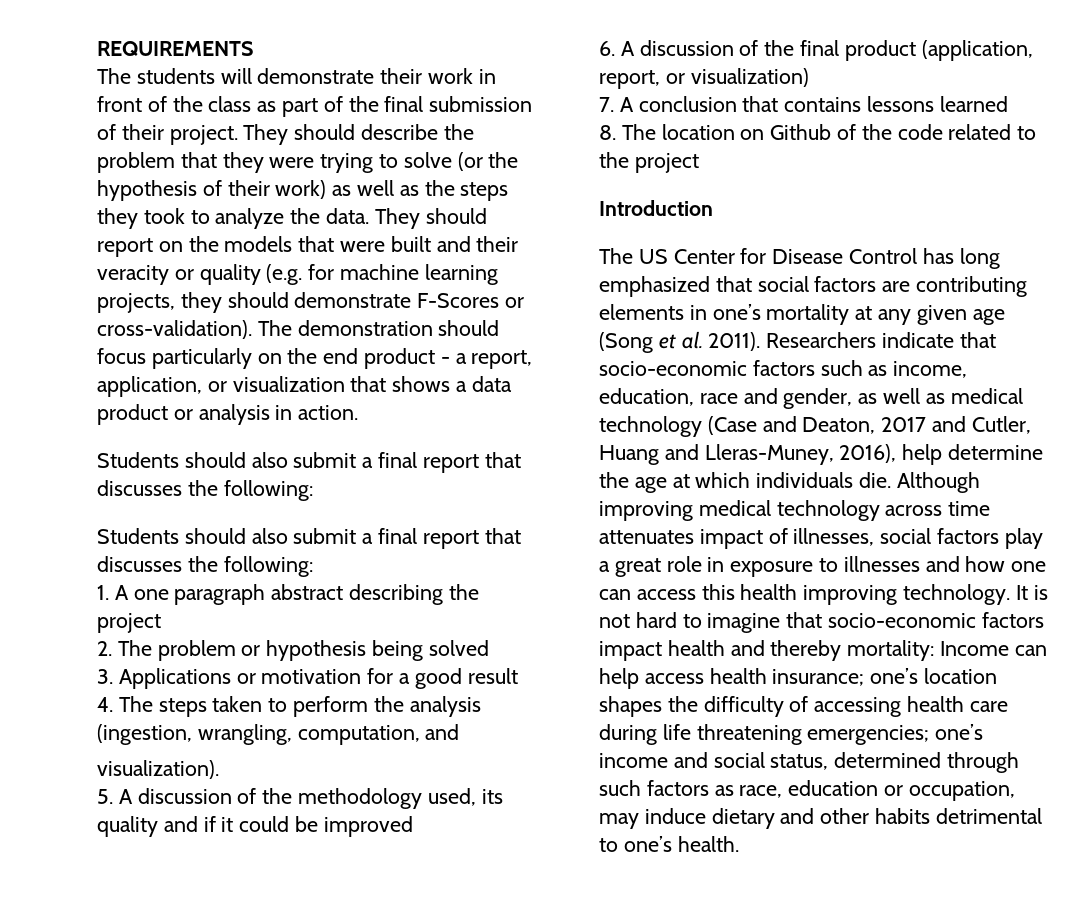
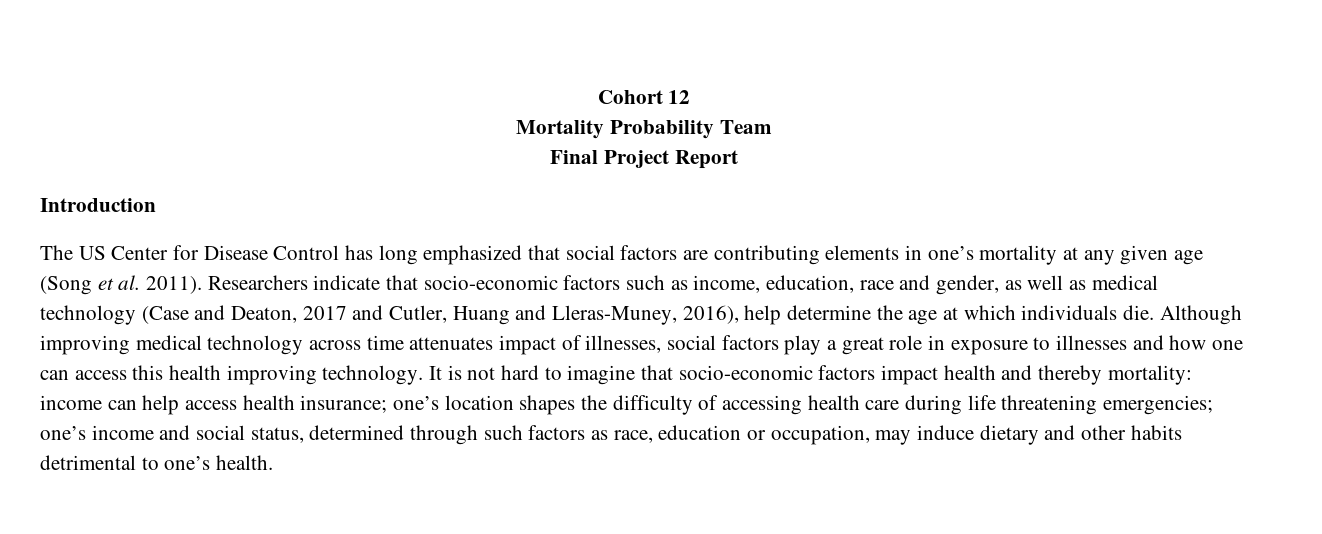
[97,41,253,56] [97,68,496,84] [97,96,533,117] [97,124,474,145] [97,152,519,173] [97,180,509,201] [97,208,487,229] [97,236,519,257] [97,264,498,285] [97,292,525,313] [97,320,500,339] [97,348,533,369] [97,376,512,397] [97,404,359,425] [97,452,521,473] [97,480,313,501] [97,528,521,549] [97,556,313,577] [97,584,479,605] [97,613,161,633] [97,640,489,661] [97,668,518,689] [97,696,481,717] [97,724,460,745] [97,760,219,779] [97,788,503,809] [97,816,413,837] [599,40,1033,61] [599,68,809,89] [599,96,1008,112] [599,124,1037,140] [599,152,699,173] REQUIREMENTS // The students will demonstrate their work in front of the class as part of the final submission of their project. They should describe the problem that they were trying to solve (or the hypothesis of their work) as well as the steps they took to analyze the data. They should report on the models that were built and their veracity or quality (e.g. for machine learning projects, they should demonstrate F-Scores or cross-validation). The demonstration should focus particularly on the end product - a report, application, or visualization that shows a data product or analysis in action. // Students should also submit a final report that discusses the following: // Students should also submit a final report that discusses the following: // 1. A one paragraph abstract describing the project // 2. The problem or hypothesis being solved // 3. Applications or motivation for a good result // 4. The steps taken to perform the analysis (ingestion, wrangling, computation, and // visualization). // 5. A discussion of the methodology used, its quality and if it could be improved // 6. A discussion of the final product (application, report, or visualization) // 7. A conclusion that contains lessons learned // 8. The location on Github of the code related to the project -> [597,90,691,104] [516,120,772,139] [550,150,738,169] Cohort 12 // Mortality Probability Team // Final Project Report
[940,641,1010,656] Income -> [40,395,102,410] income

